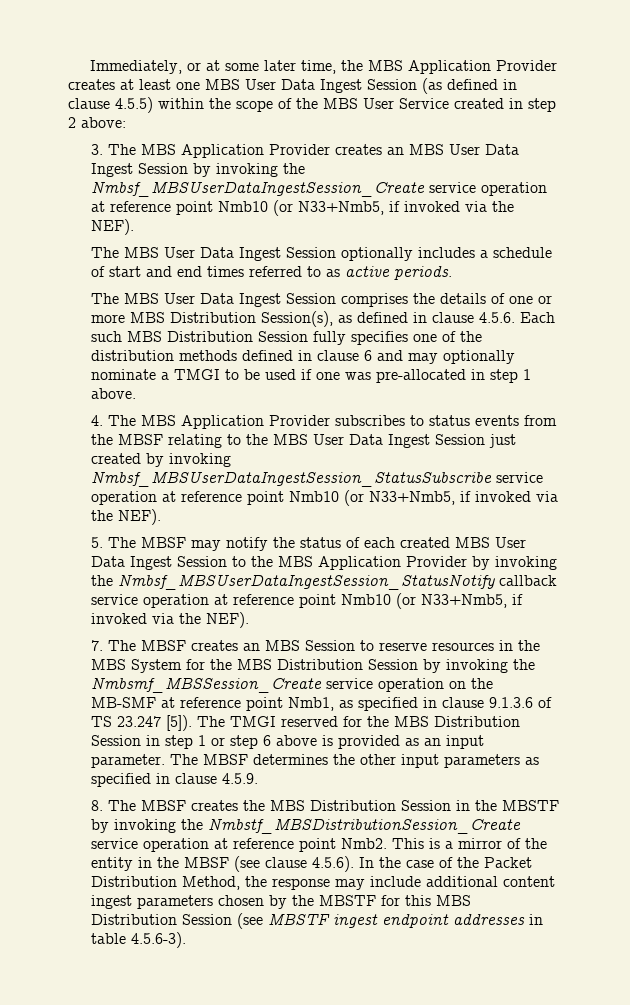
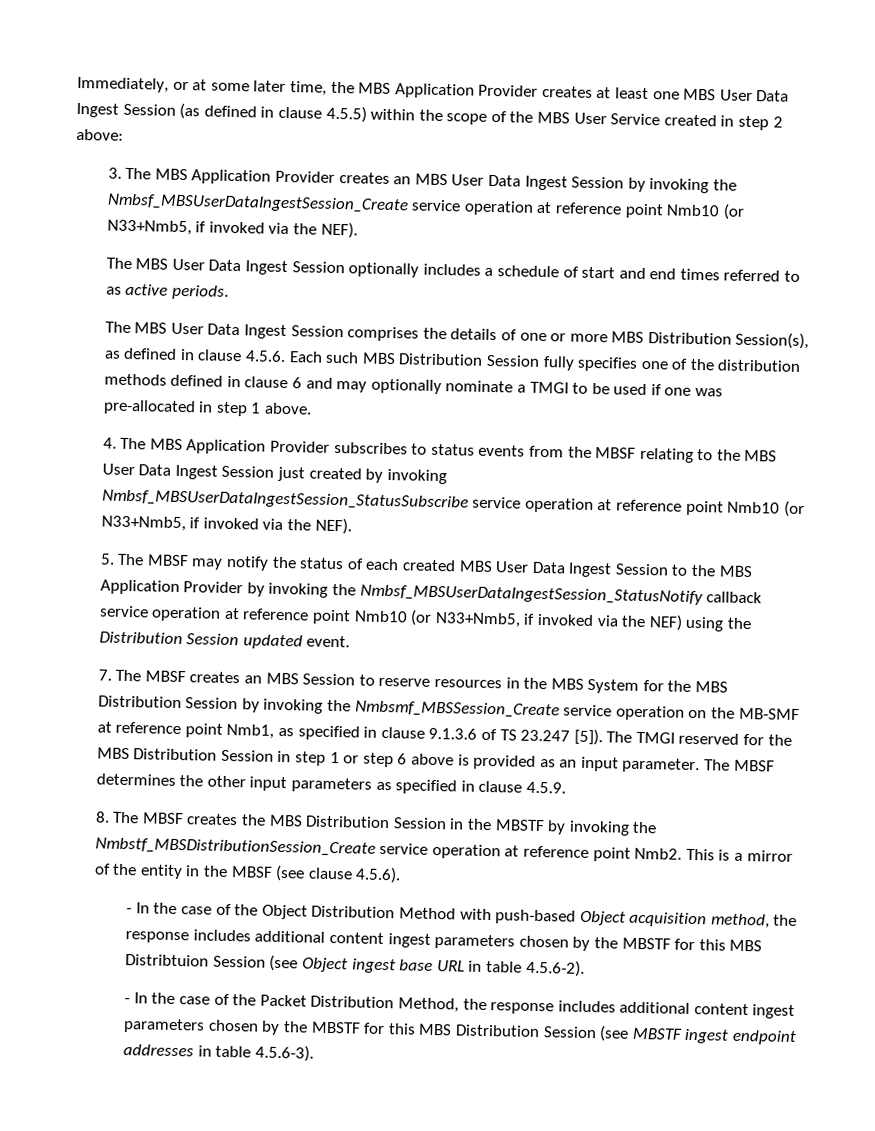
[206,612,250,628] NEF). -> [648,614,752,632] [98,631,351,650] NEF) using the Distribution Session updated event.
(355, 864) none -> [126,902,798,929] [125,929,763,952] [125,954,585,977] [124,998,131,1004] // - In the case of the Object Distribution Method with push-based Object acquisition method, the response includes additional content ingest parameters chosen by the MBSTF for this MBS Distribtuion Session (see Object ingest base URL in table 4.5.6-2). // -
[335,876,422,890] may include -> [557,1000,616,1013] includes

